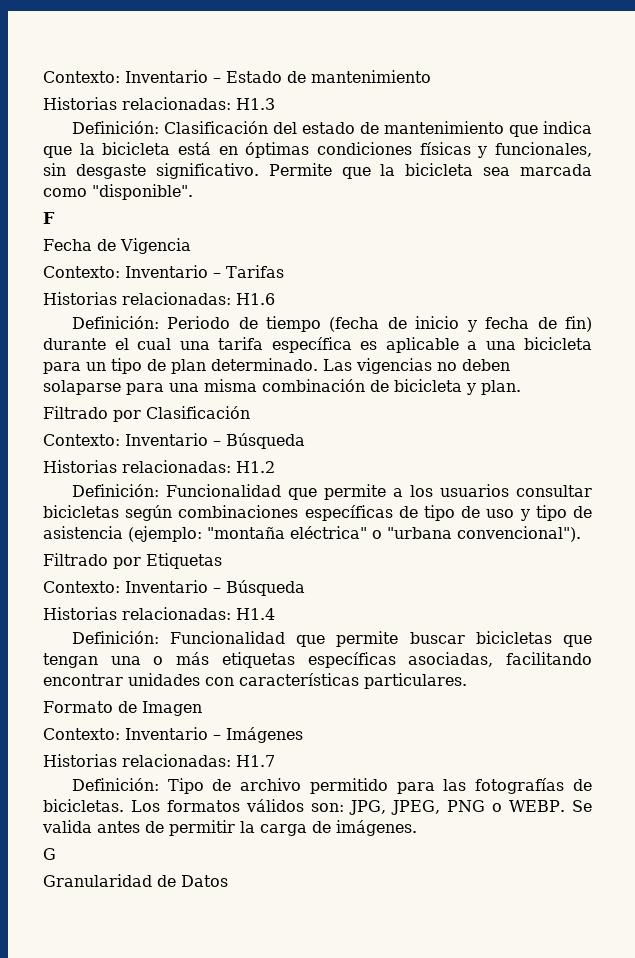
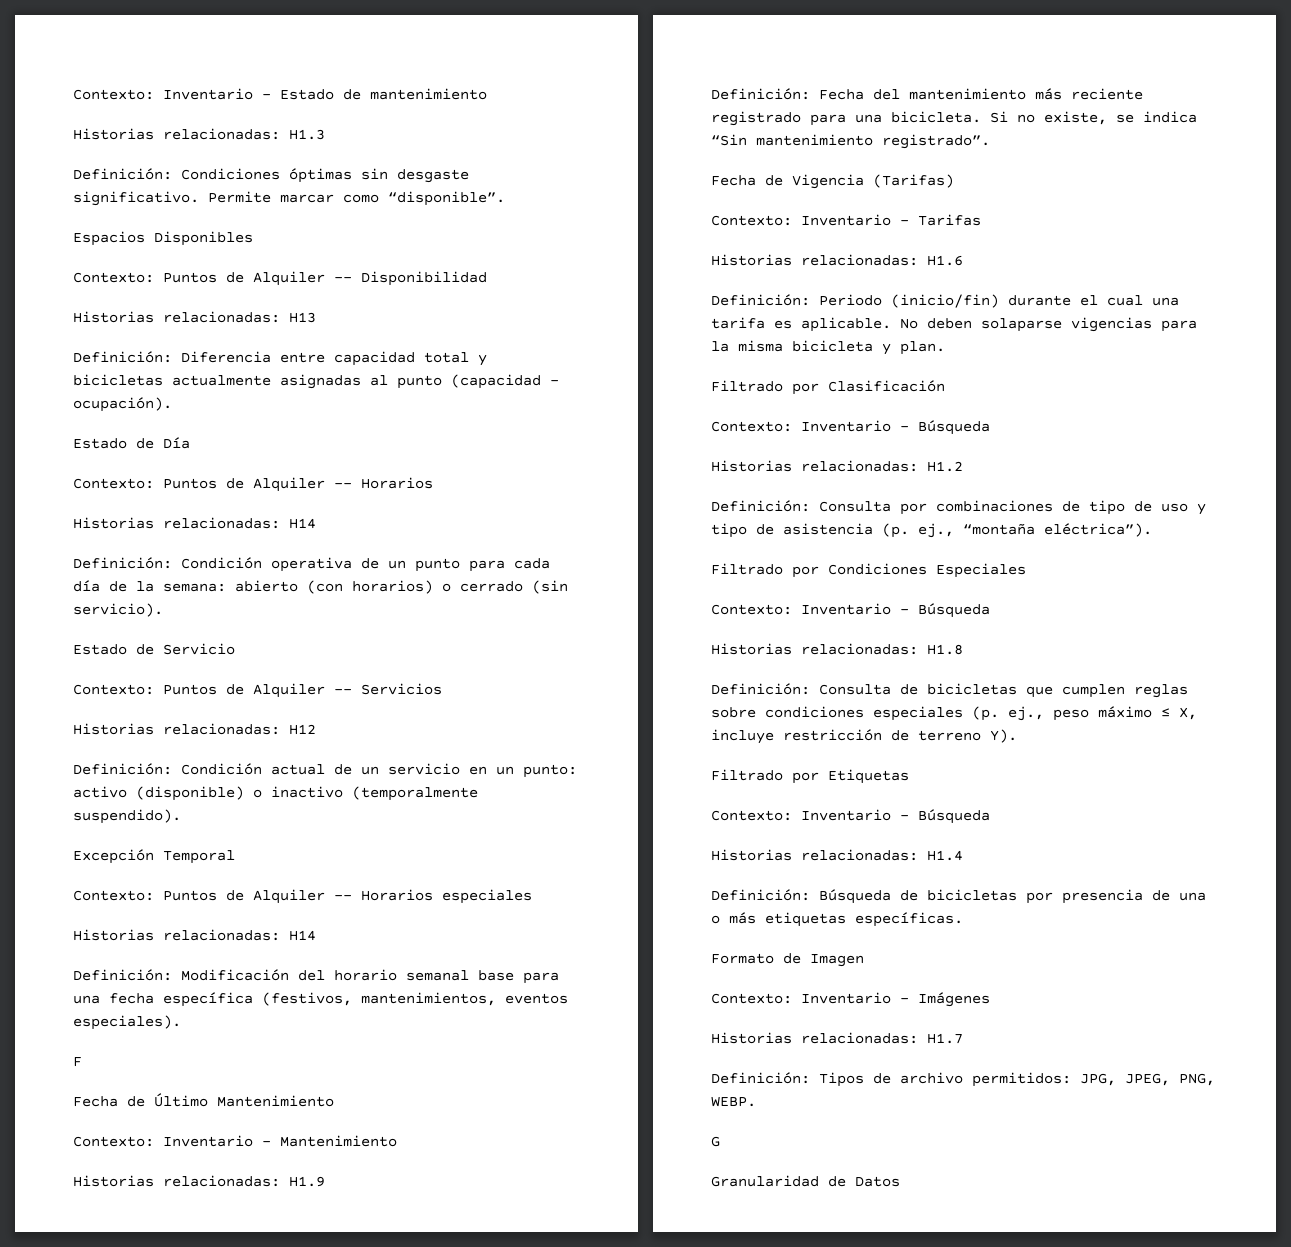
[163,121,592,137] [43,142,592,158] [43,163,592,179] [43,184,193,200] [43,212,55,224] Clasificación del estado de mantenimiento que indica que la bicicleta está en óptimas condiciones físicas y funcionales, sin desgaste significativo. Permite que la bicicleta sea marcada como "disponible". // F -> [181,168,469,183] [73,191,505,206] [73,231,253,246] [73,271,487,286] [73,311,316,323] [73,351,487,366] [73,374,559,389] [73,397,172,412] [73,437,190,449] [73,477,433,492] [73,517,316,529] [73,557,550,572] [73,580,568,594] [73,603,163,617] [73,643,235,655] [73,683,442,698] [73,723,316,735] [73,763,577,778] [73,786,478,801] [73,809,181,824] [73,849,235,864] [73,889,532,904] [73,929,316,941] [73,969,559,984] [73,992,568,1007] [73,1015,181,1030] [73,1057,82,1067] [73,1093,334,1107] [73,1135,397,1147] [73,1175,325,1187] [711,88,1143,100] [711,111,1197,126] [711,134,990,149] Condiciones óptimas sin desgaste significativo. Permite marcar como “disponible”. // Espacios Disponibles // Contexto: Puntos de Alquiler -- Disponibilidad // Historias relacionadas: H13 // Definición: Diferencia entre capacidad total y bicicletas actualmente asignadas al punto (capacidad - ocupación). // Estado de Día // Contexto: Puntos de Alquiler -- Horarios // Historias relacionadas: H14 // Definición: Condición operativa de un punto para cada día de la semana: abierto (con horarios) o cerrado (sin servicio). // Estado de Servicio // Contexto: Puntos de Alquiler -- Servicios // Historias relacionadas: H12 // Definición: Condición actual de un servicio en un punto: activo (disponible) o inactivo (temporalmente suspendido). // Excepción Temporal // Contexto: Puntos de Alquiler -- Horarios especiales // Historias relacionadas: H14 // Definición: Modificación del horario semanal base para una fecha específica (festivos, mantenimientos, eventos especiales). // F // Fecha de Último Mantenimiento // Contexto: Inventario – Mantenimiento // Historias relacionadas: H1.9 // Definición: Fecha del mantenimiento más reciente registrado para una bicicleta. Si no existe, se indica “Sin mantenimiento registrado”.
(191, 246) none -> [873,174,954,188] (Tarifas)
[238,316,592,332] de tiempo (fecha de inicio y fecha de fin) -> [891,294,999,308] (inicio/fin)
[271,337,592,353] [43,358,510,374] [43,379,389,395] específica es aplicable a una bicicleta para un tipo de plan determinado. Las vigencias no deben solaparse para una misma combinación de -> [774,317,1197,332] [711,340,783,352] es aplicable. No deben solaparse vigencias para la misma
[165,484,592,500] [43,505,393,521] Funcionalidad que permite a los usuarios consultar bicicletas según combinaciones específicas -> [819,500,1053,515] Consulta por combinaciones
[128,526,581,542] (ejemplo: "montaña eléctrica" o "urbana convencional"). -> [882,523,1152,538] [711,563,1026,578] [711,603,990,618] [711,643,963,655] [711,683,1188,698] [711,706,1197,721] [711,729,1017,744] (p. ej., “montaña eléctrica”). // Filtrado por Condiciones Especiales // Contexto: Inventario – Búsqueda // Historias relacionadas: H1.8 // Definición: Consulta de bicicletas que cumplen reglas sobre condiciones especiales (p. ej., peso máximo ≤ X, incluye restricción de terreno Y).
[169,631,592,647] [43,652,592,668] [43,673,467,689] Funcionalidad que permite buscar bicicletas que tengan una o más etiquetas específicas asociadas, facilitando encontrar unidades con características particulares. -> [819,889,1206,904] [711,912,963,927] Búsqueda de bicicletas por presencia de una o más etiquetas específicas.
[167,778,204,794] Tipo -> [819,1072,864,1087] Tipos
[309,778,592,794] [43,799,592,815] [42,820,417,836] permitido para las fotografías de bicicletas. Los formatos válidos son: JPG, JPEG, PNG o WEBP. Se valida antes de permitir la carga de imágenes. -> [972,1072,1215,1087] [711,1096,756,1107] permitidos: JPG, JPEG, PNG, WEBP.

